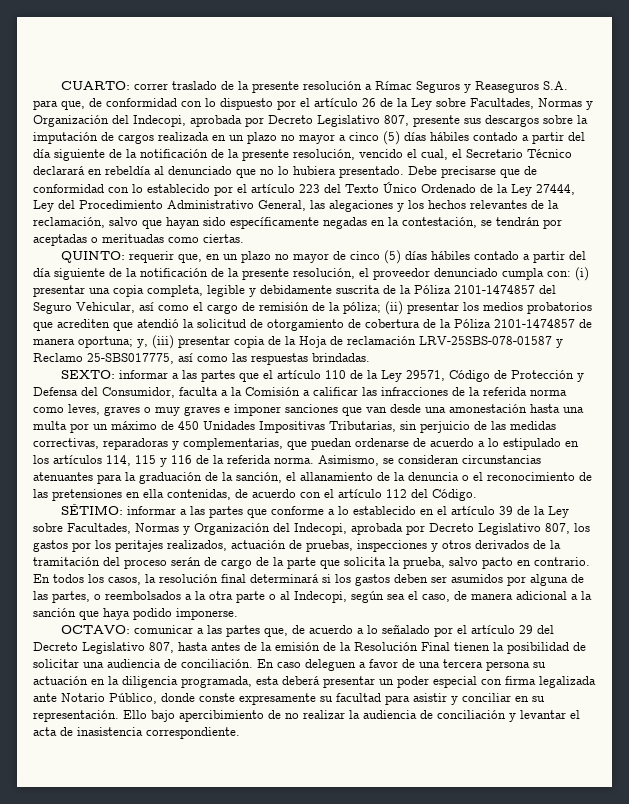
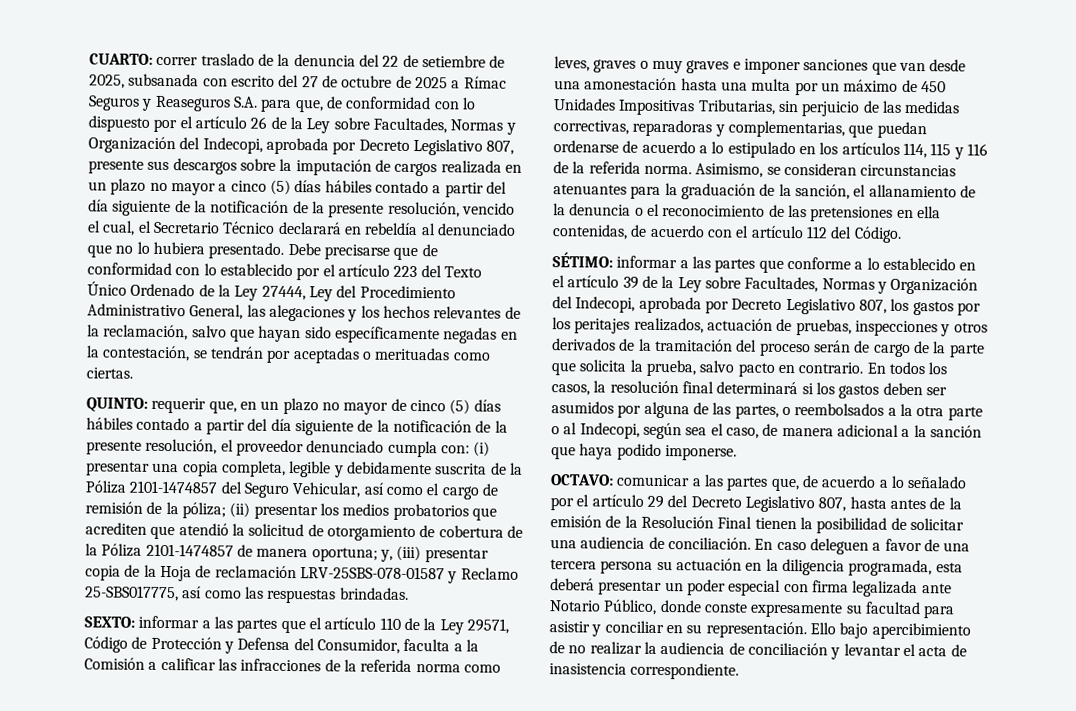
[252,81,363,93] presente resolución -> [293,54,506,68] [89,73,448,89] denuncia del 22 de setiembre de 2025, subsanada con escrito del 27 de octubre de 2025

